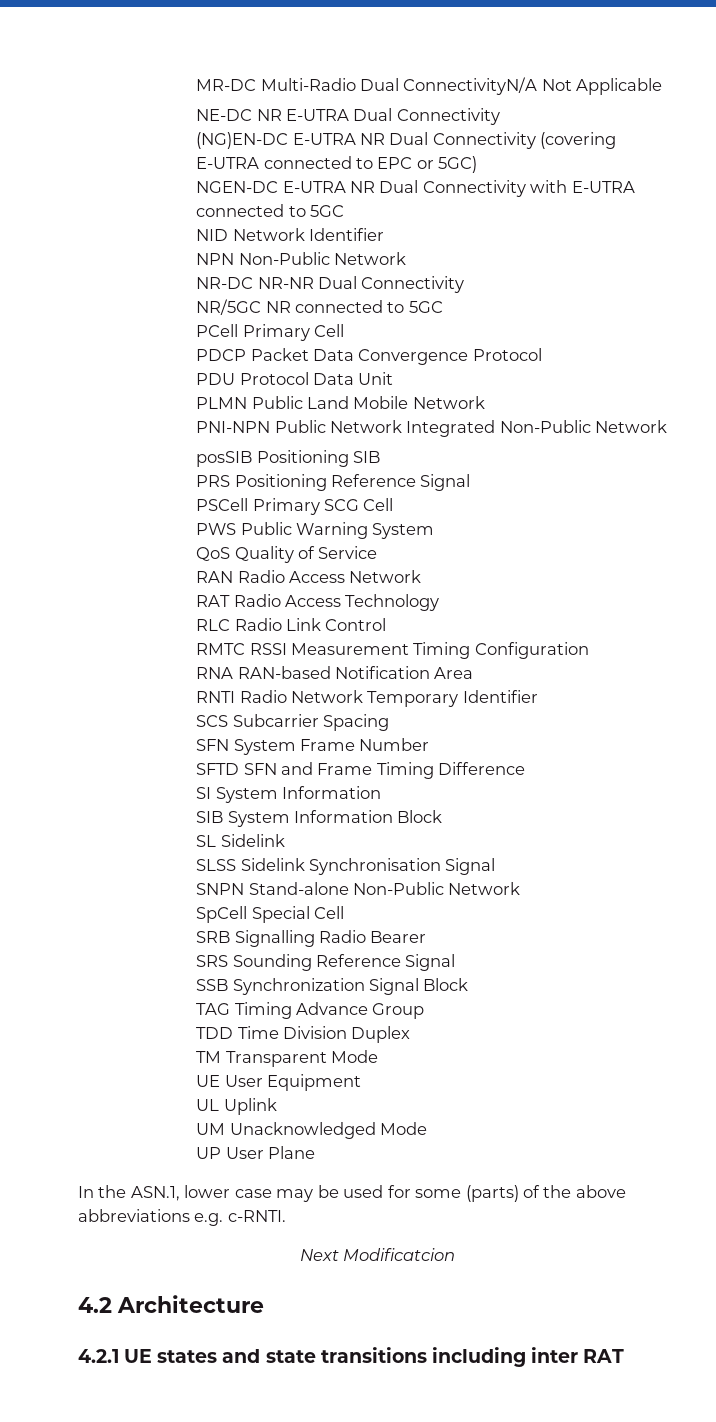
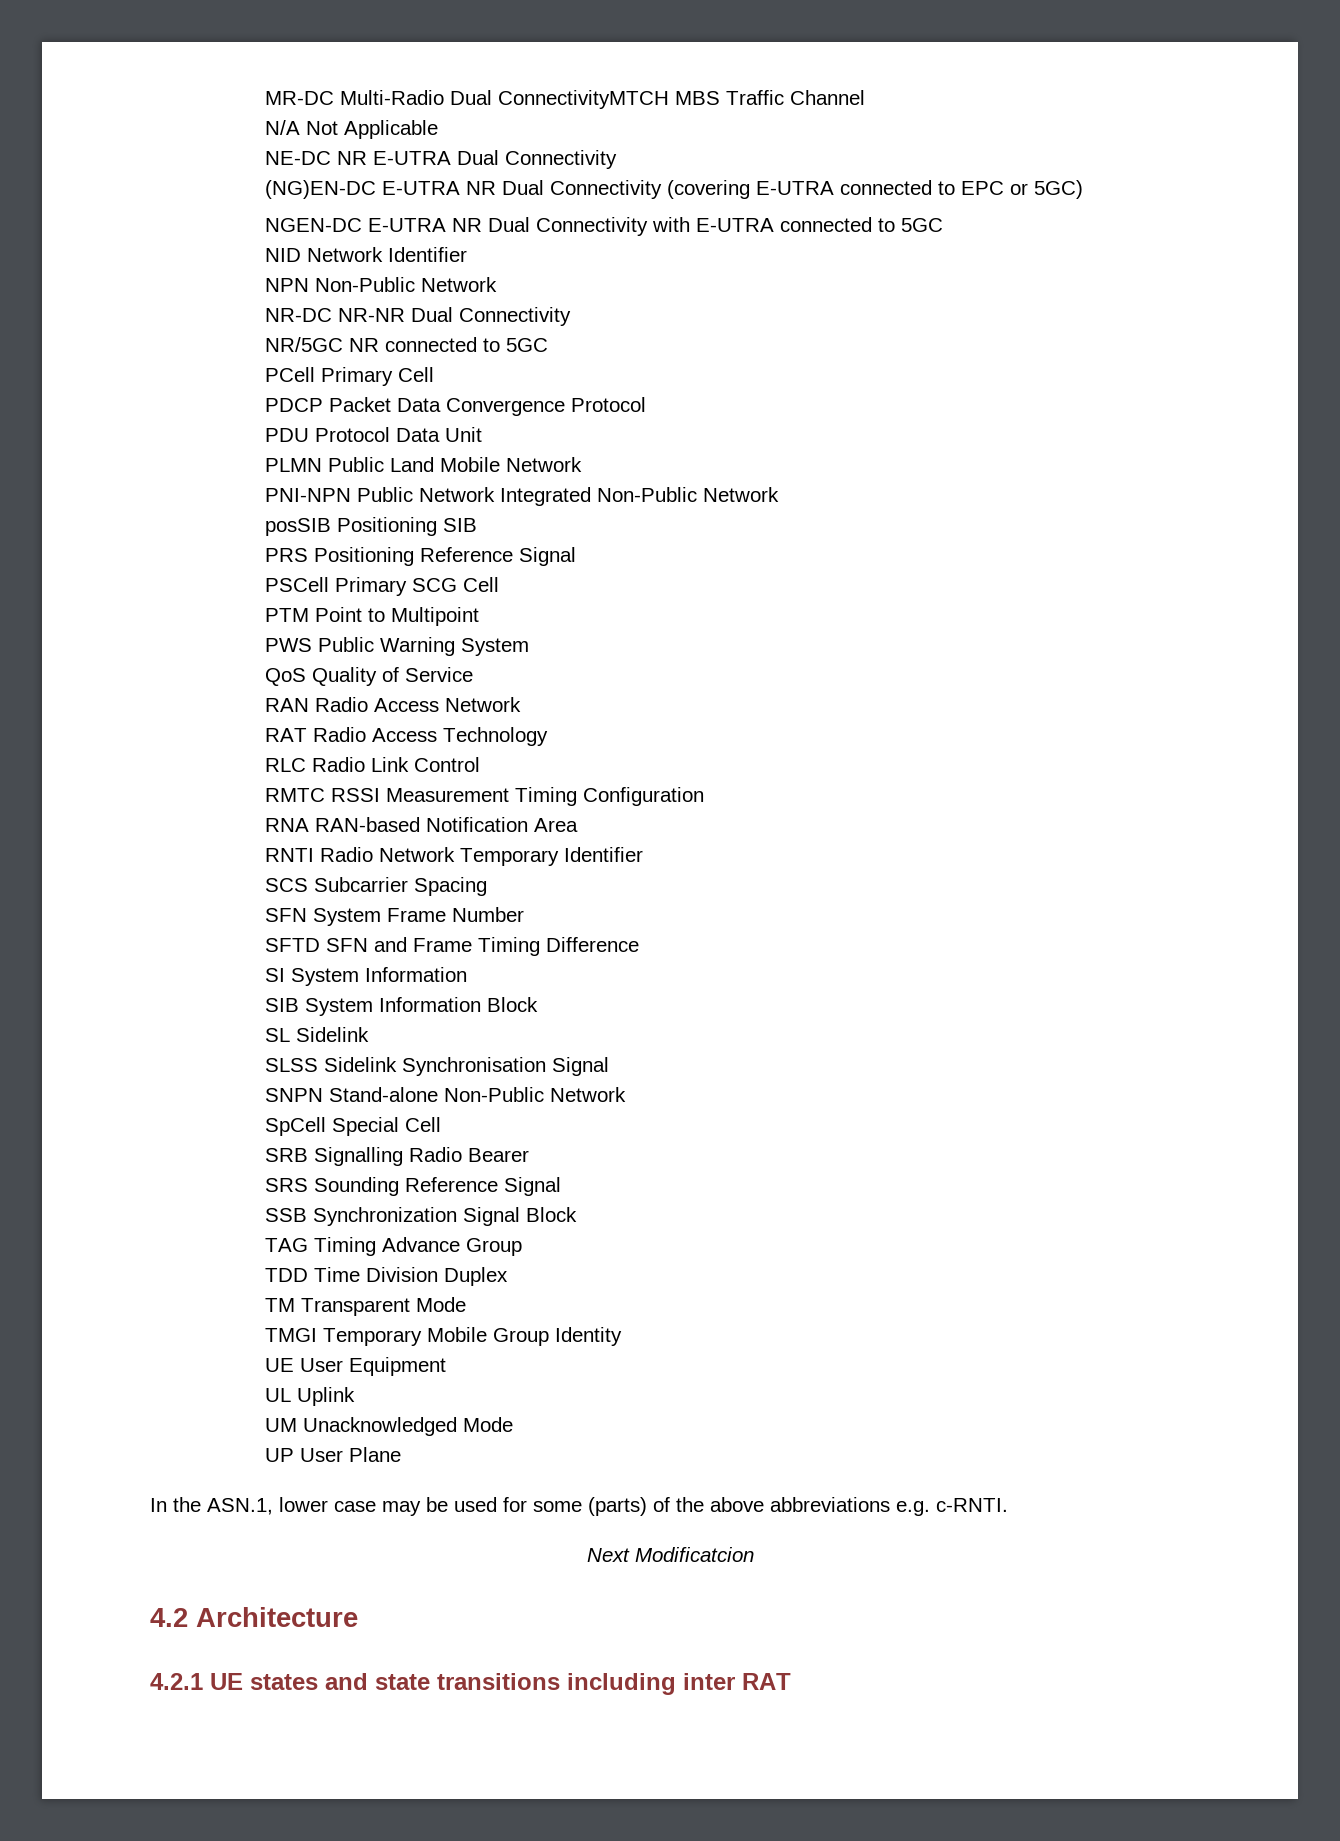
[403,77,538,95] ConnectivityN/A -> [498,90,866,109] [265,120,301,135] ConnectivityMTCH MBS Traffic Channel // N/A
(394, 504) none -> [265,607,480,626] // PTM Point to Multipoint
(378, 1056) none -> [265,1327,623,1346] // TMGI Temporary Mobile Group Identity

